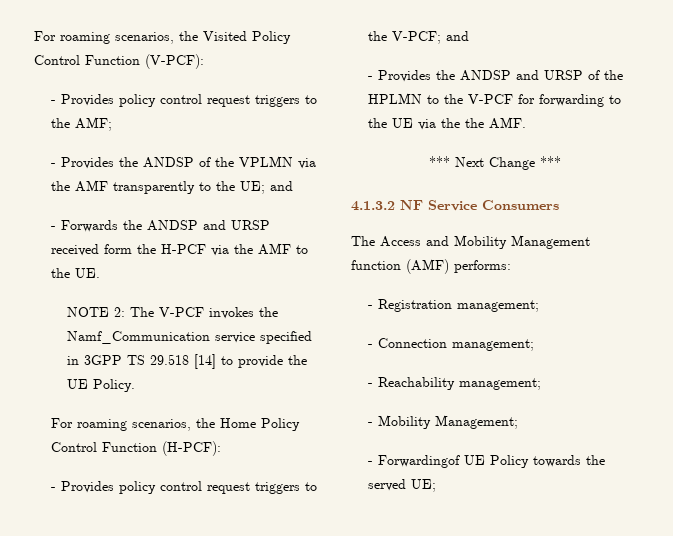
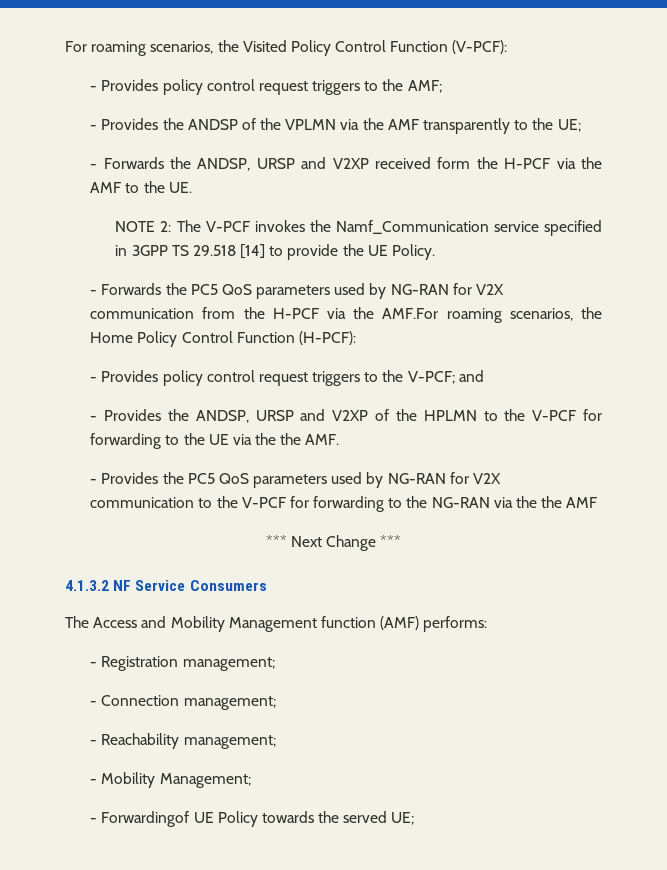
[269,181,293,191] [50,220,270,232] and // - Forwards the ANDSP and URSP -> [90,157,369,171] // - Forwards the ANDSP, URSP and V2XP
[50,418,73,428] For -> [90,283,505,299] [90,307,439,319] - Forwards the PC5 QoS parameters used by NG-RAN for V2X communication from the H-PCF via the AMF.For
[459,70,583,81] ANDSP and URSP -> [195,409,369,423] ANDSP, URSP and V2XP
(526, 123) none -> [90,472,502,488] [90,496,598,512] // - Provides the PC5 QoS parameters used by NG-RAN for V2X communication to the V-PCF for forwarding to the NG-RAN via the the AMF

